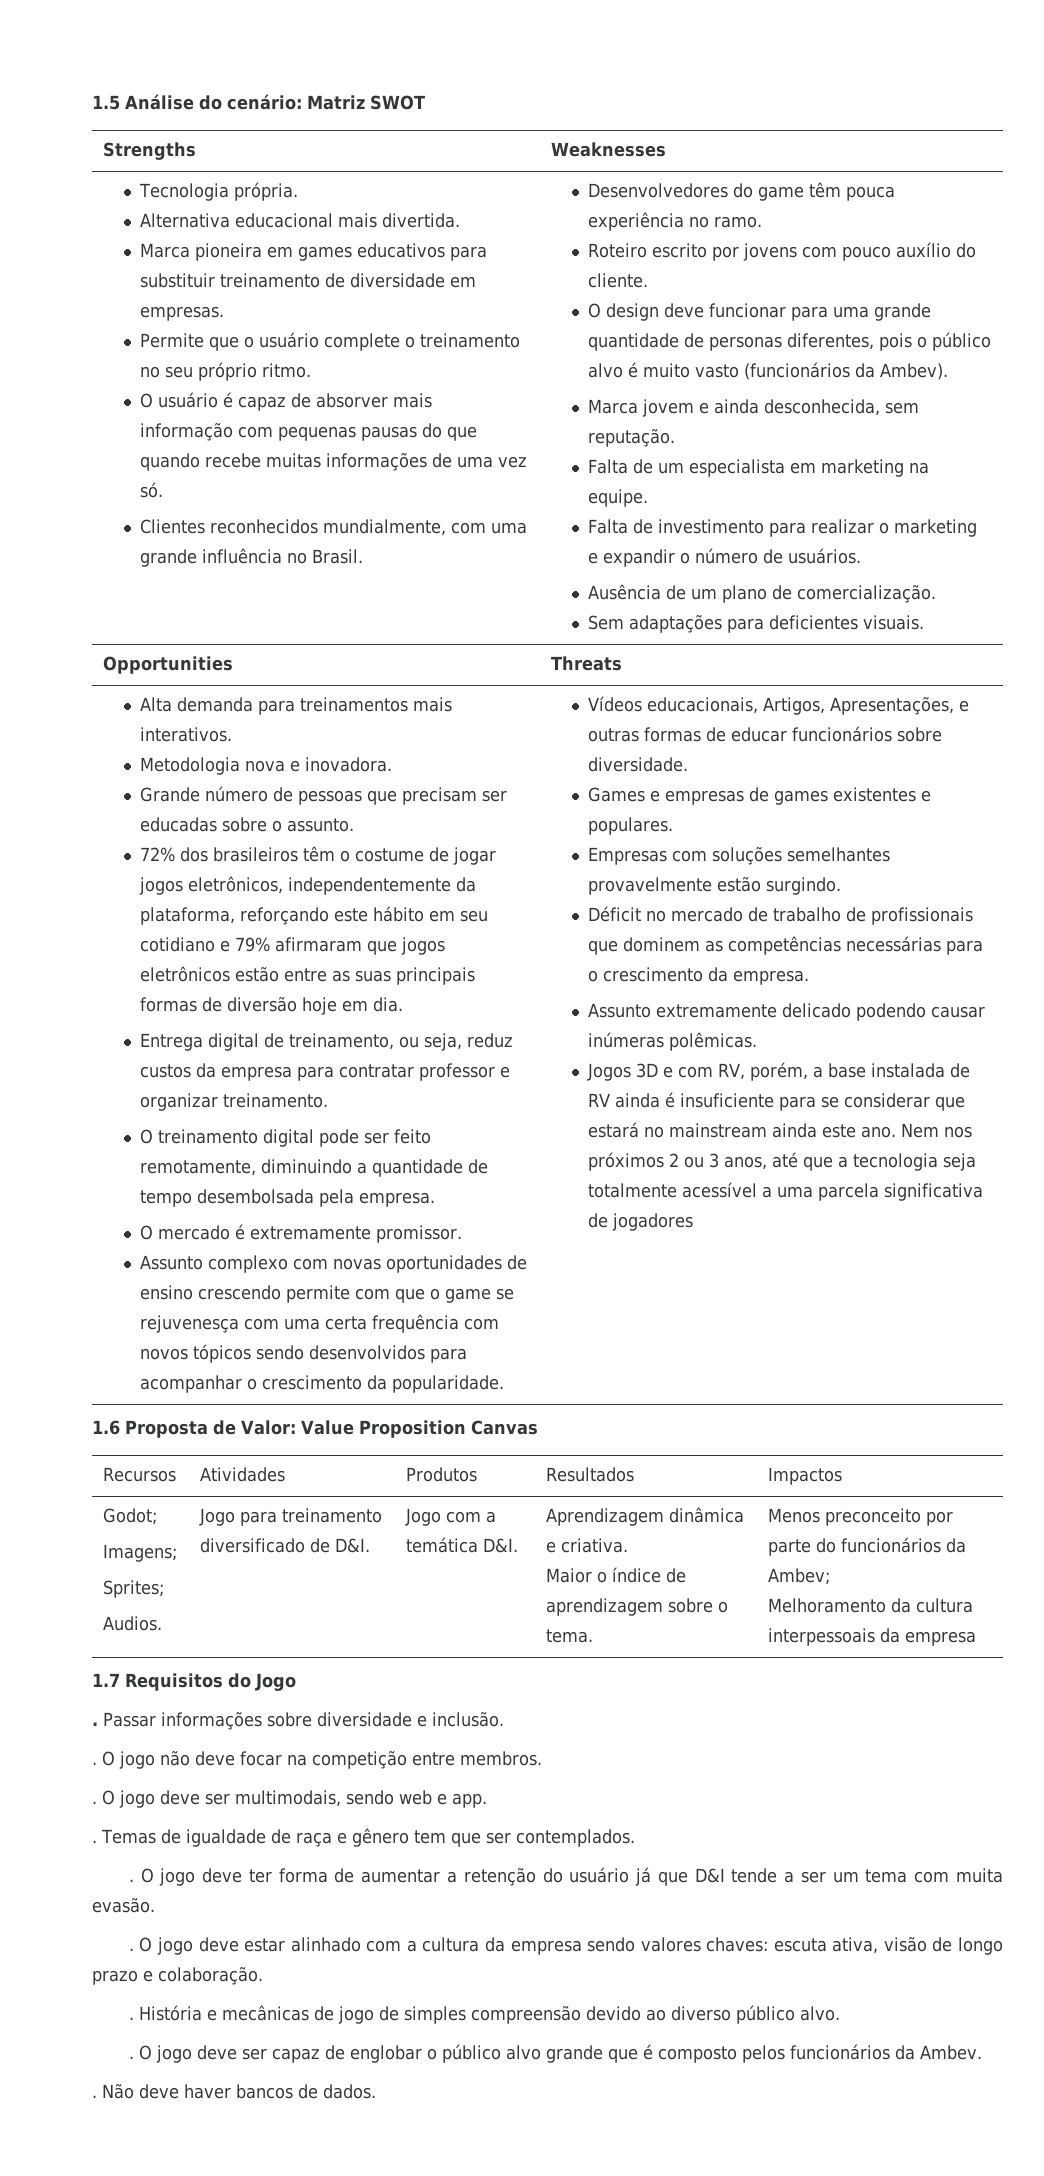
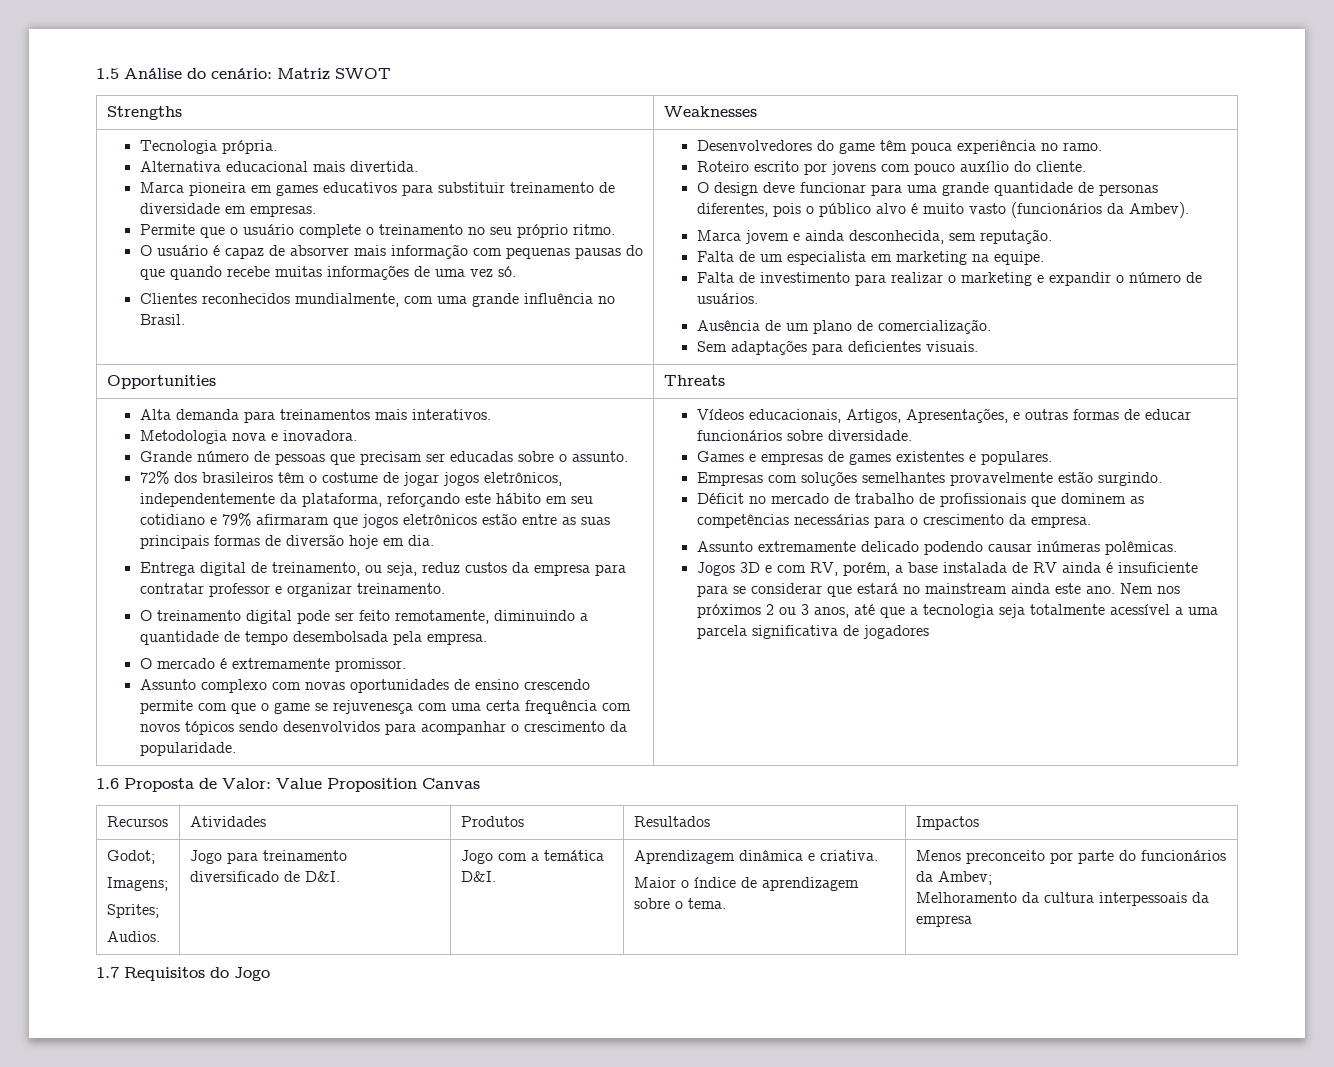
[92,1712,504,1730] [92,1751,542,1769] [92,1790,487,1808] [92,1828,635,1847] [128,1867,1003,1886] [92,1898,155,1913] [128,1937,1003,1955] [92,1967,263,1985] [128,2005,840,2024] [128,2044,982,2063] [92,2084,376,2099] // . Passar informações sobre diversidade e inclusão. // . O jogo não deve focar na competição entre membros. // . O jogo deve ser multimodais, sendo web e app. // . Temas de igualdade de raça e gênero tem que ser contemplados. // . O jogo deve ter forma de aumentar a retenção do usuário já que D&I tende a ser um tema com muita evasão. // . O jogo deve estar alinhado com a cultura da empresa sendo valores chaves: escuta ativa, visão de longo prazo e colaboração. // . História e mecânicas de jogo de simples compreensão devido ao diverso público alvo. // . O jogo deve ser capaz de englobar o público alvo grande que é composto pelos funcionários da Ambev. // . Não deve haver bancos de dados. -> (270, 974) none

